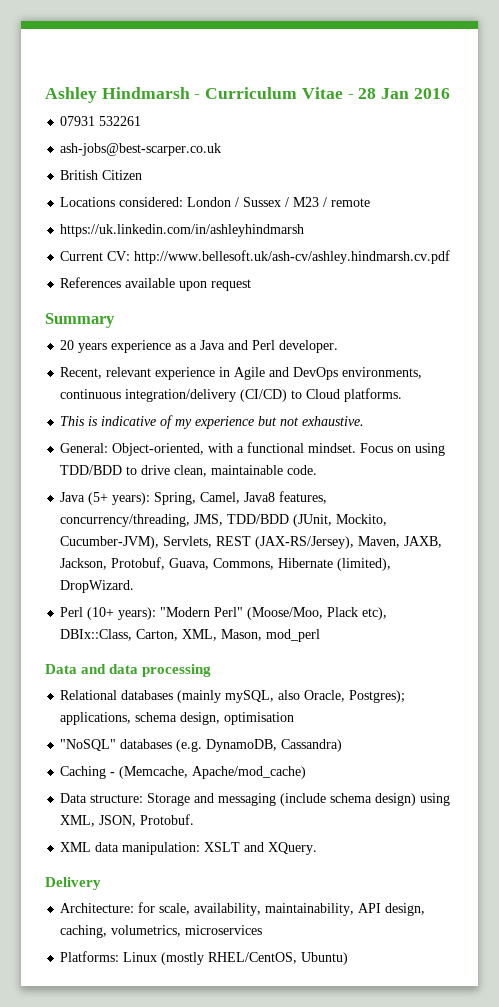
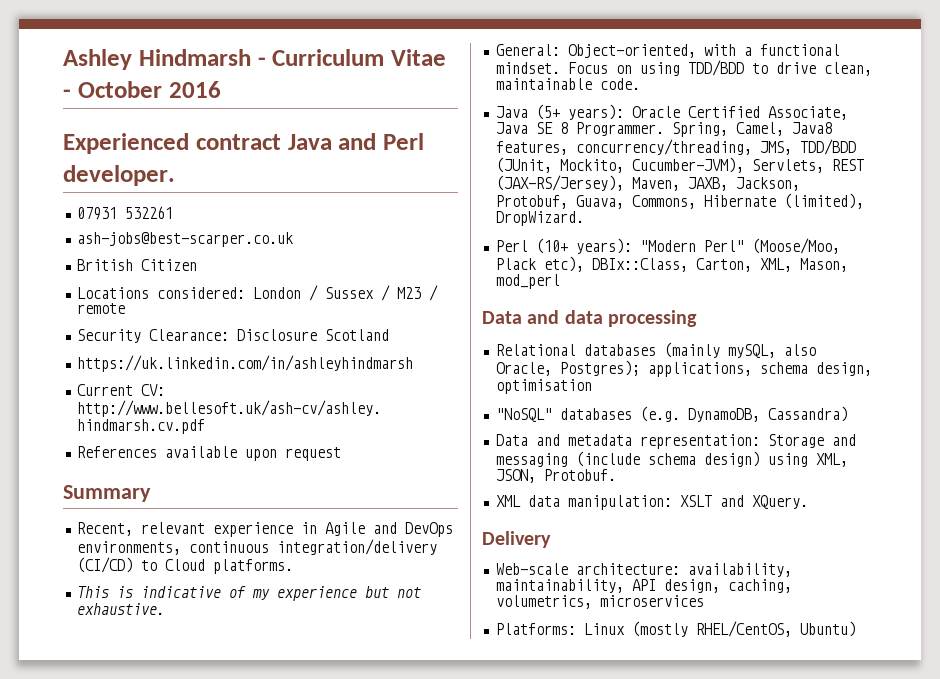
[358,88,410,99] 28 Jan -> [77,81,162,98] October
(450, 93) none -> [63,133,424,154] [63,165,175,186] // Experienced contract Java and Perl developer.
(371, 202) none -> [76,329,389,343] // Security Clearance: Disclosure Scotland
[60,340,339,353] // 20 years experience as a Java and Perl developer. -> (151, 493) none
(151, 498) none -> [631,106,848,120] [495,122,664,136] Oracle Certified Associate, Java SE 8 Programmer.
[60,766,307,779] [60,793,144,803] Caching - (Memcache, Apache/mod_cache) // Data structure: -> [495,434,760,449] Data and metadata representation:
[60,902,191,915] Architecture: for scale, -> [495,563,680,575] Web-scale architecture:

